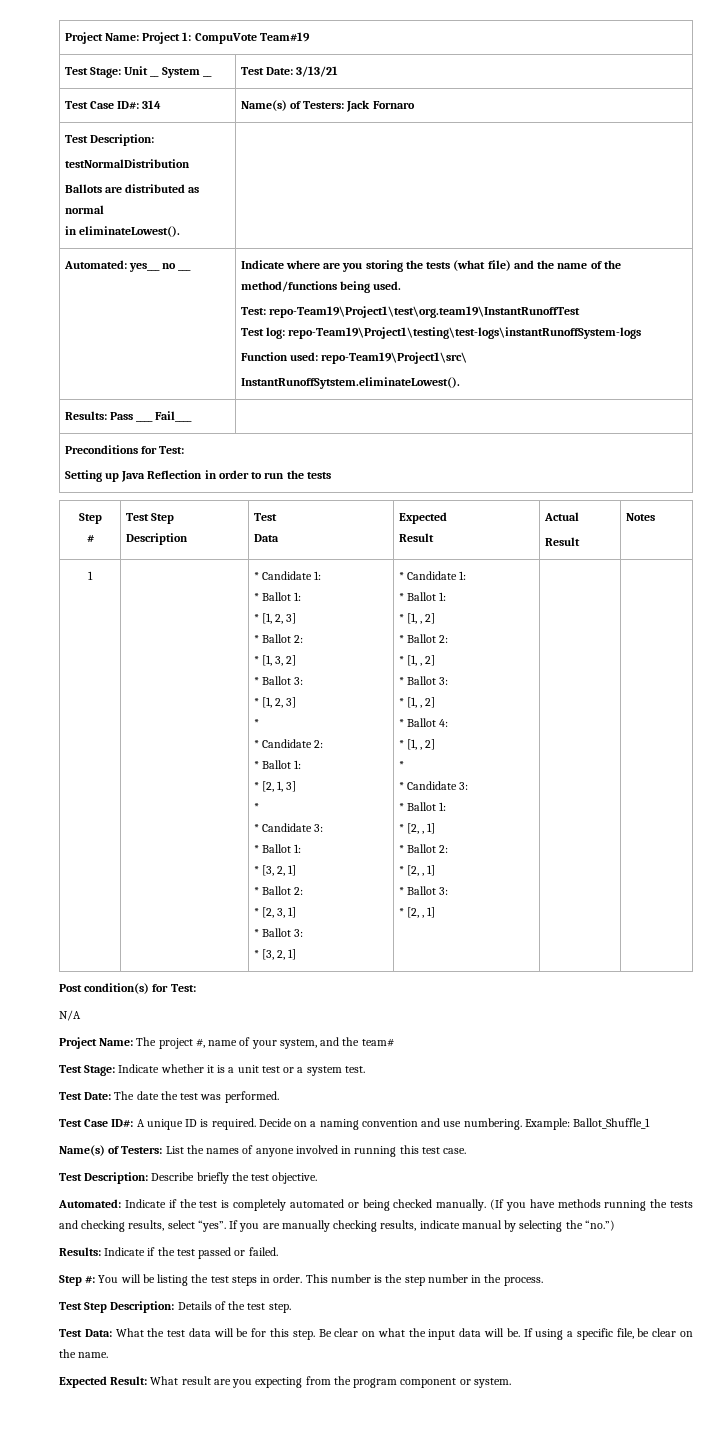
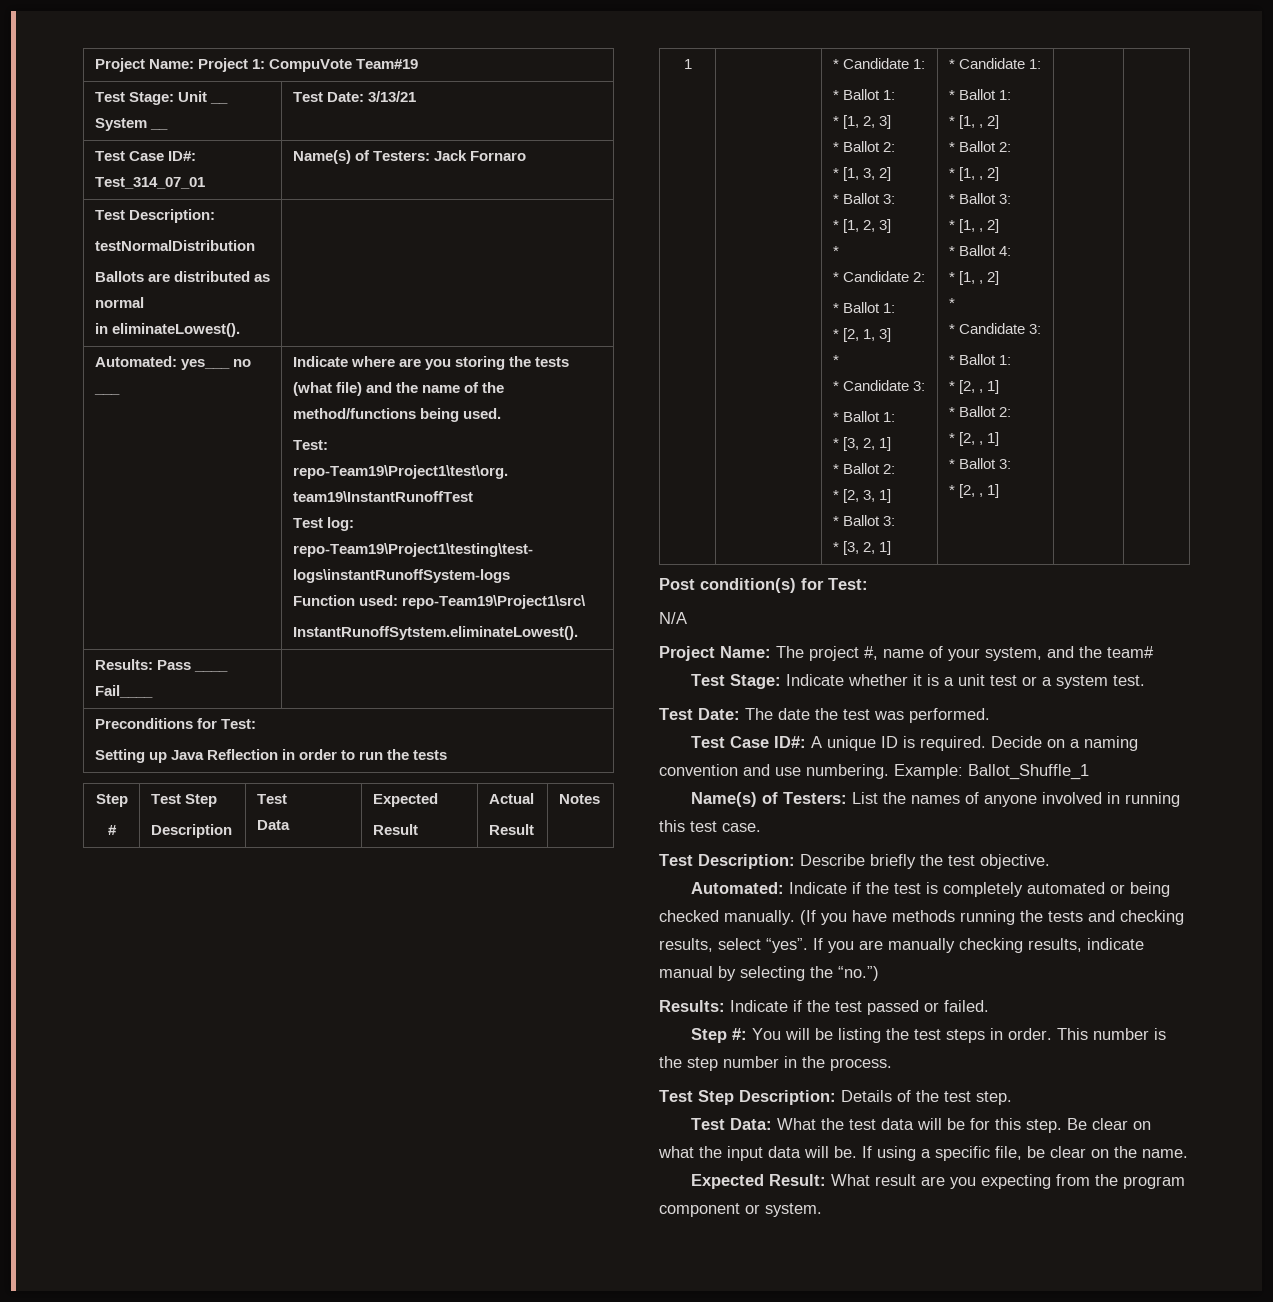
[142,100,162,109] 314 -> [94,177,205,189] Test_314_07_01

